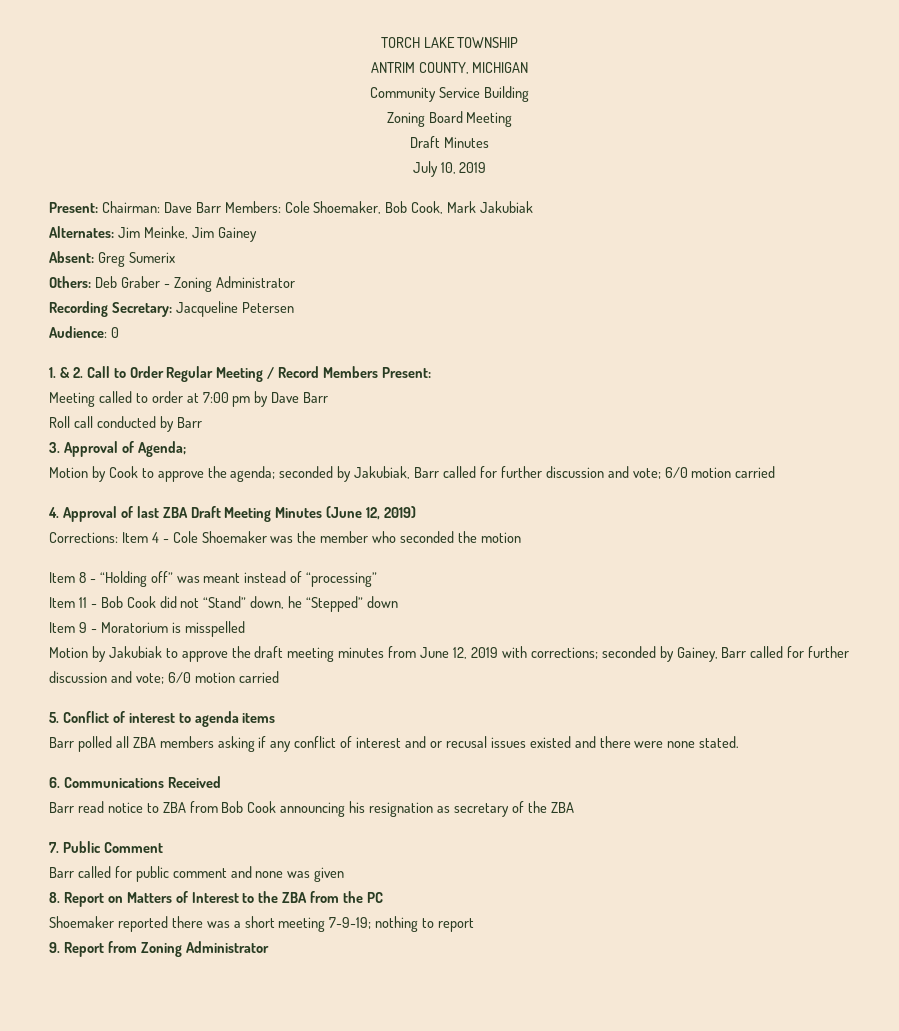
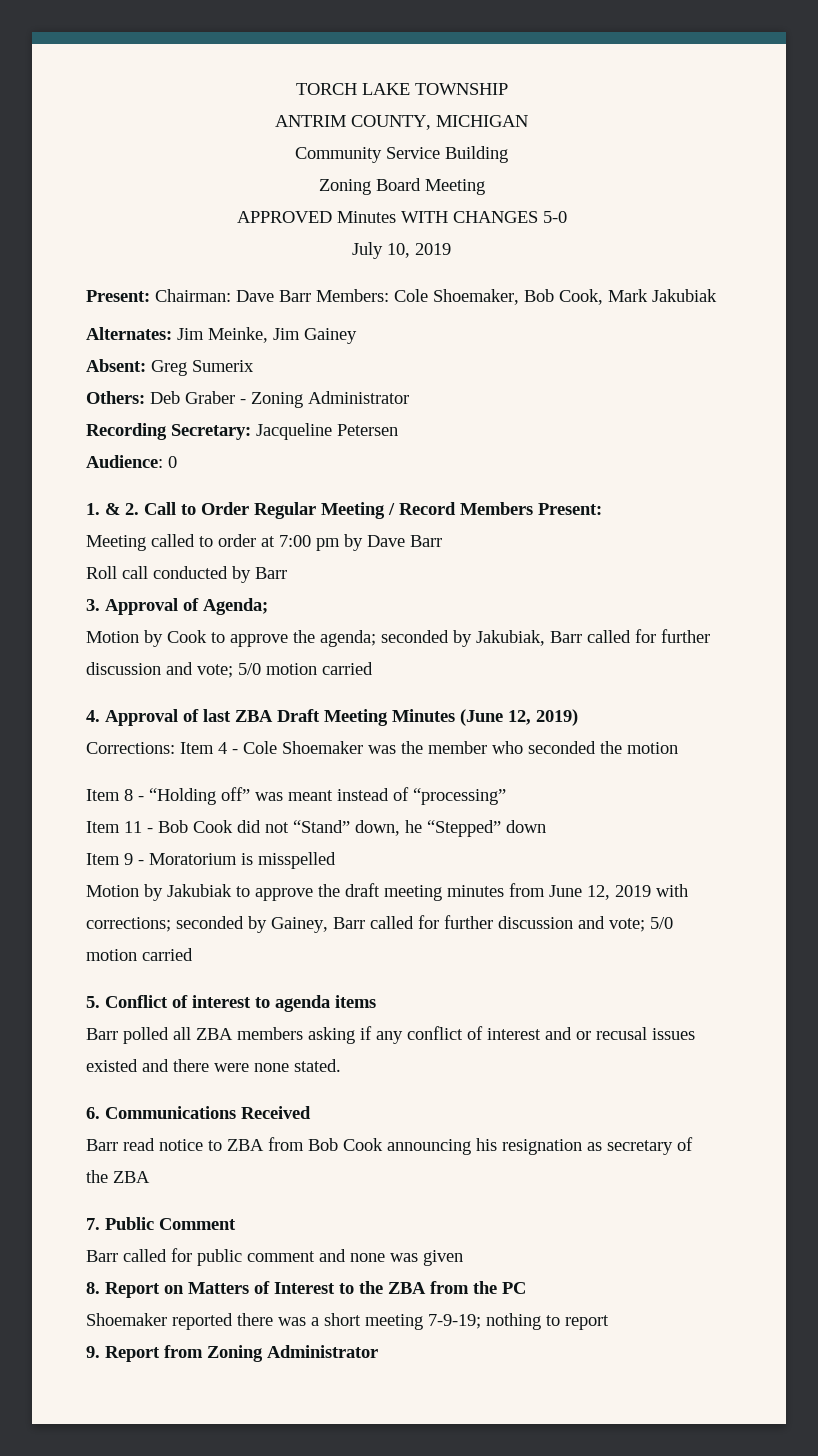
[410,136,489,148] Draft Minutes -> [236,211,567,223] APPROVED Minutes WITH CHANGES 5-0
[664,467,688,478] 6/0 -> [238,663,261,675] 5/0
[167,672,191,683] 6/0 -> [650,917,673,929] 5/0

